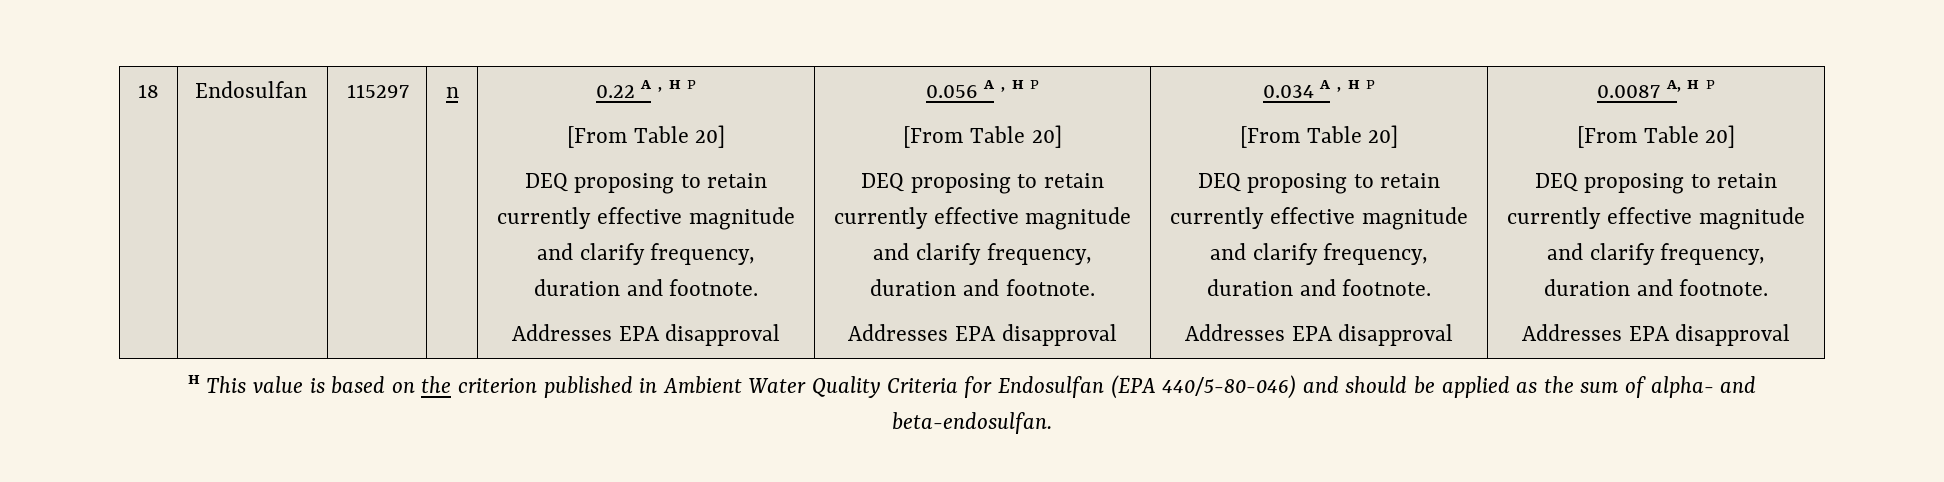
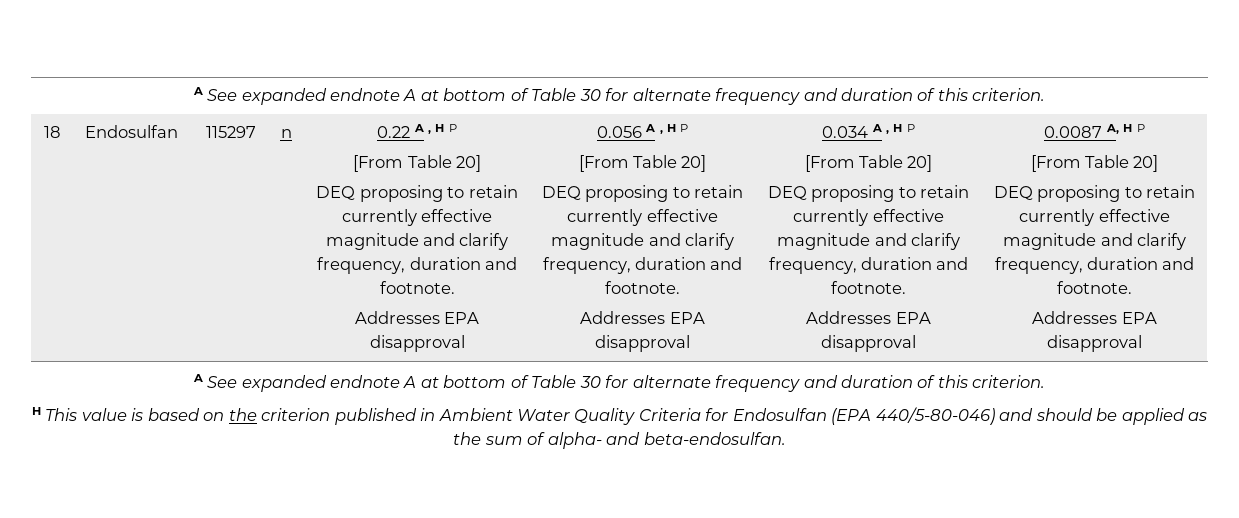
(138, 91) none -> [192,87,1046,105] A See expanded endnote A at bottom of Table 30 for alternate frequency and duration of this criterion. //
(1791, 335) none -> [192,374,1046,392] // A See expanded endnote A at bottom of Table 30 for alternate frequency and duration of this criterion.

